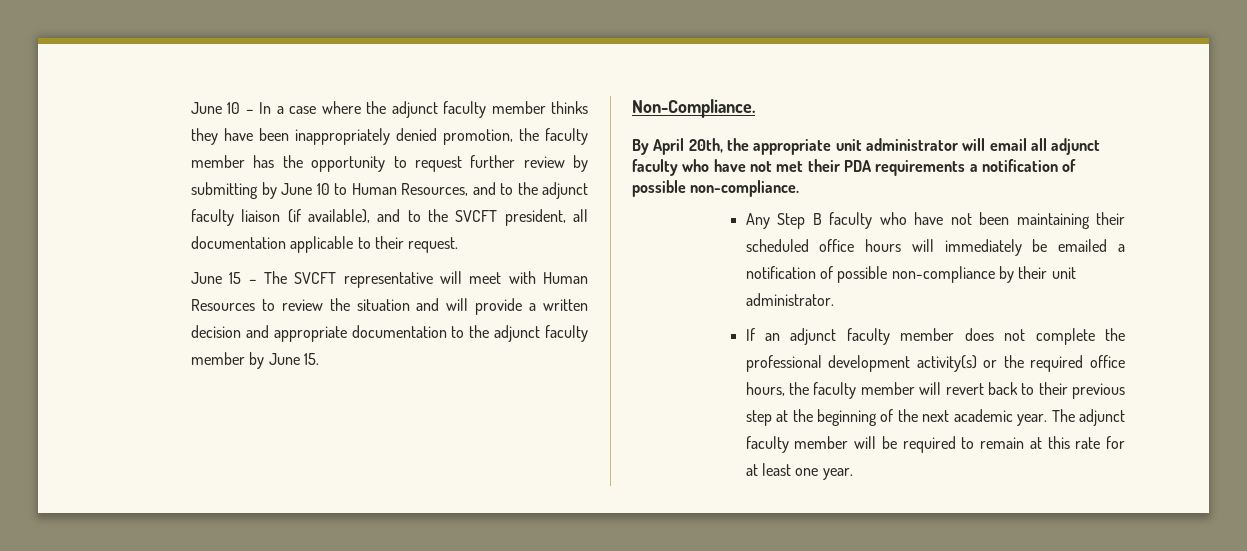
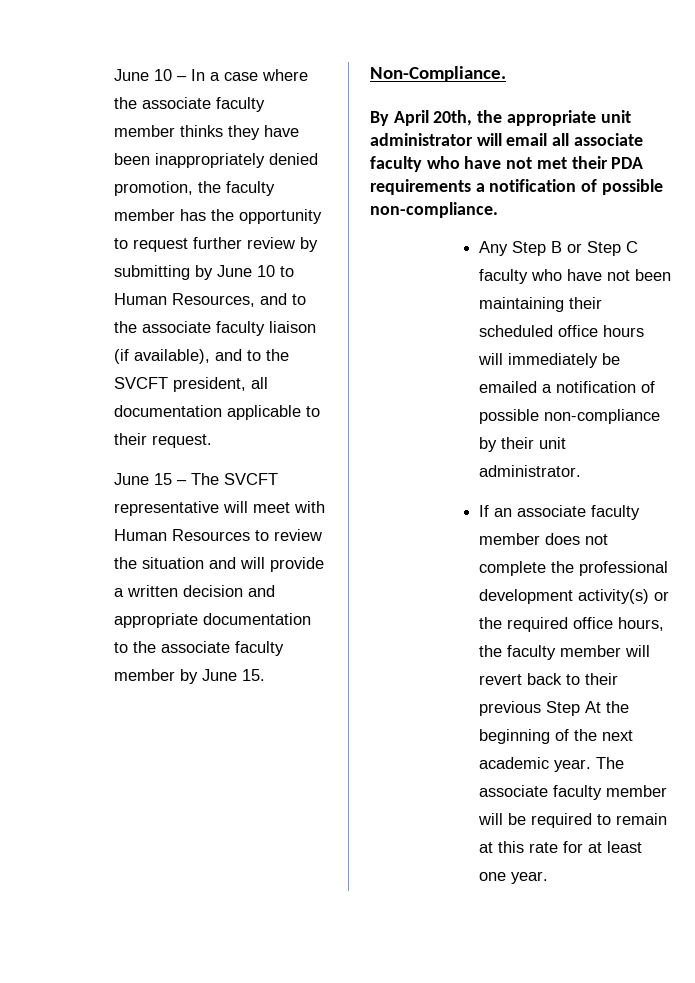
[391,101,438,118] adjunct -> [141,97,211,109] associate
[542,182,589,199] adjunct -> [141,321,211,333] associate
[494,325,541,342] adjunct -> [160,641,230,653] associate
[1051,138,1101,155] adjunct -> [573,133,643,146] associate
(822, 219) none -> [566,241,638,256] or Step C
[790,328,837,345] adjunct -> [516,505,586,517] associate
[745,410,789,426] step at -> [545,701,601,716] Step At
[1079,409,1125,426] adjunct -> [478,785,548,797] associate

